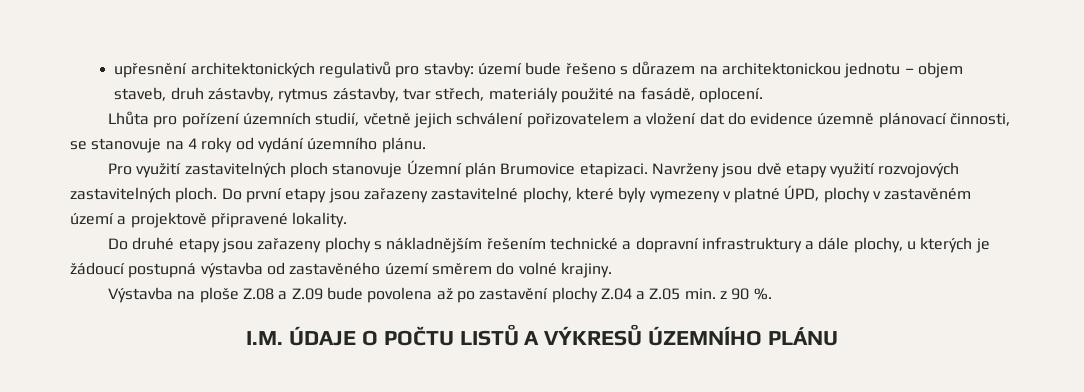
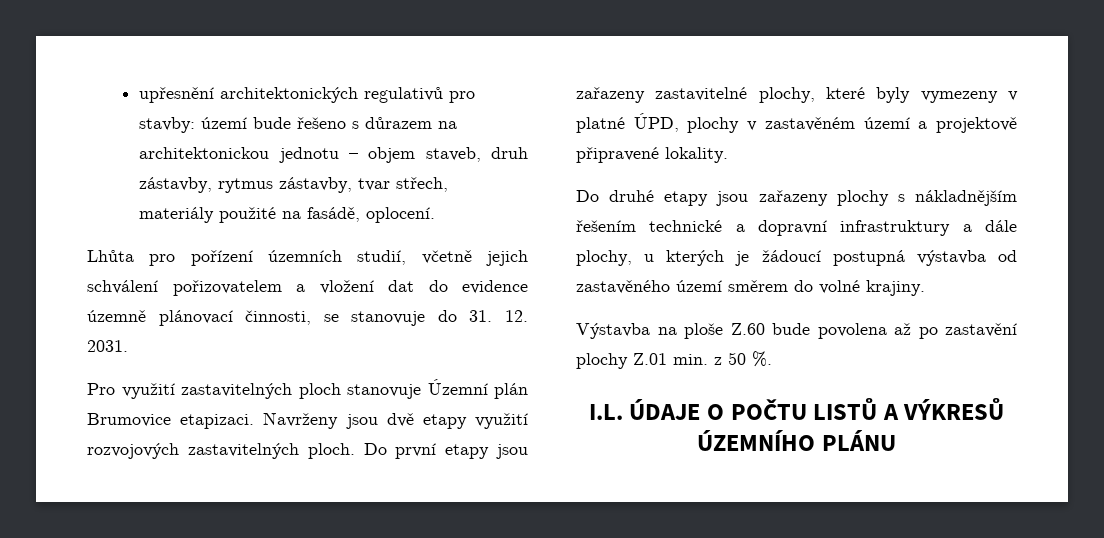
[165,137,426,153] na 4 roky od vydání územního plánu. -> [437,310,528,322] [87,340,128,352] do 31. 12. 2031.
[242,288,323,300] Z.08 a Z.09 -> [730,323,765,335] Z.60
[600,288,681,300] Z.04 a Z.05 -> [633,353,667,365] Z.01
[731,288,750,300] 90 -> [728,352,746,365] 50
[246,331,284,345] I.M. -> [588,404,623,420] I.L.

